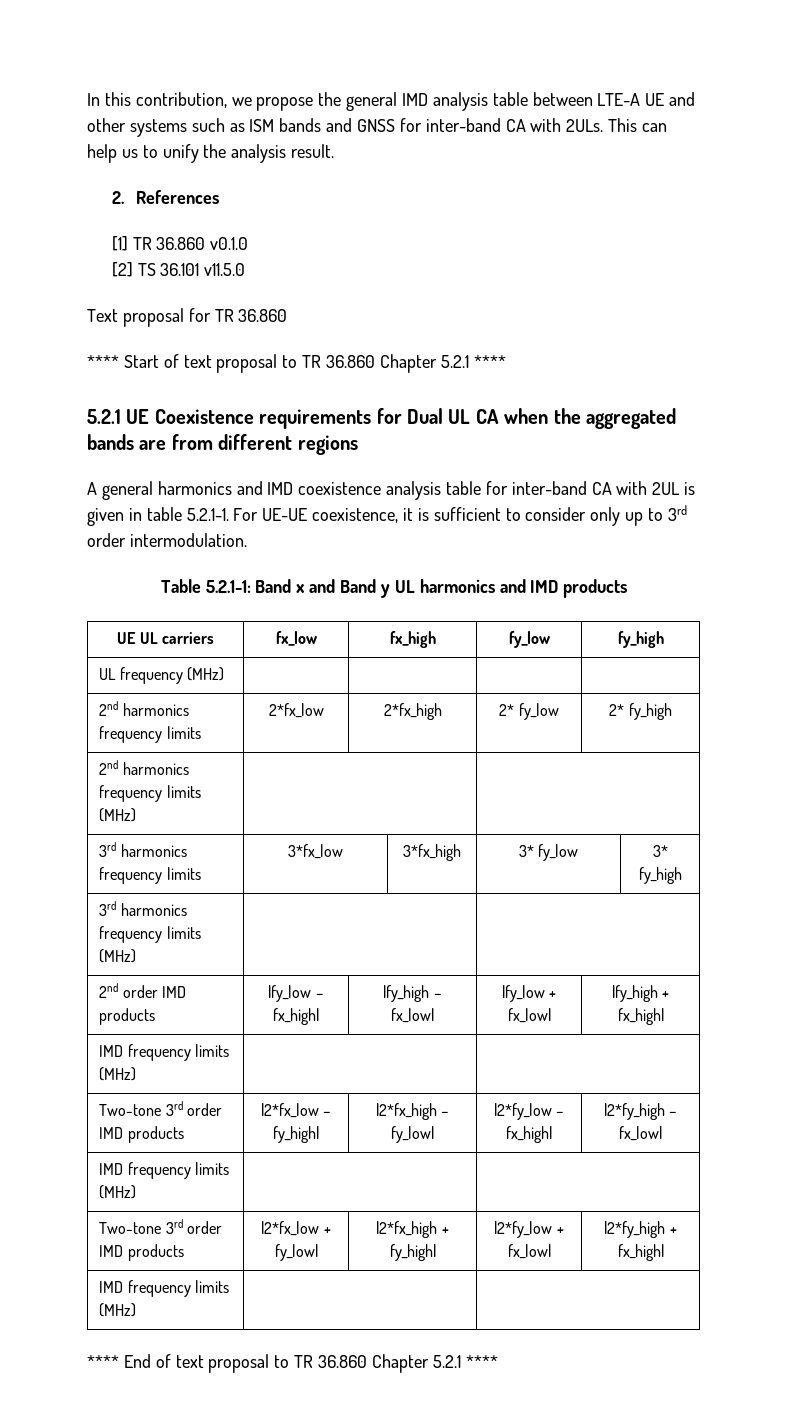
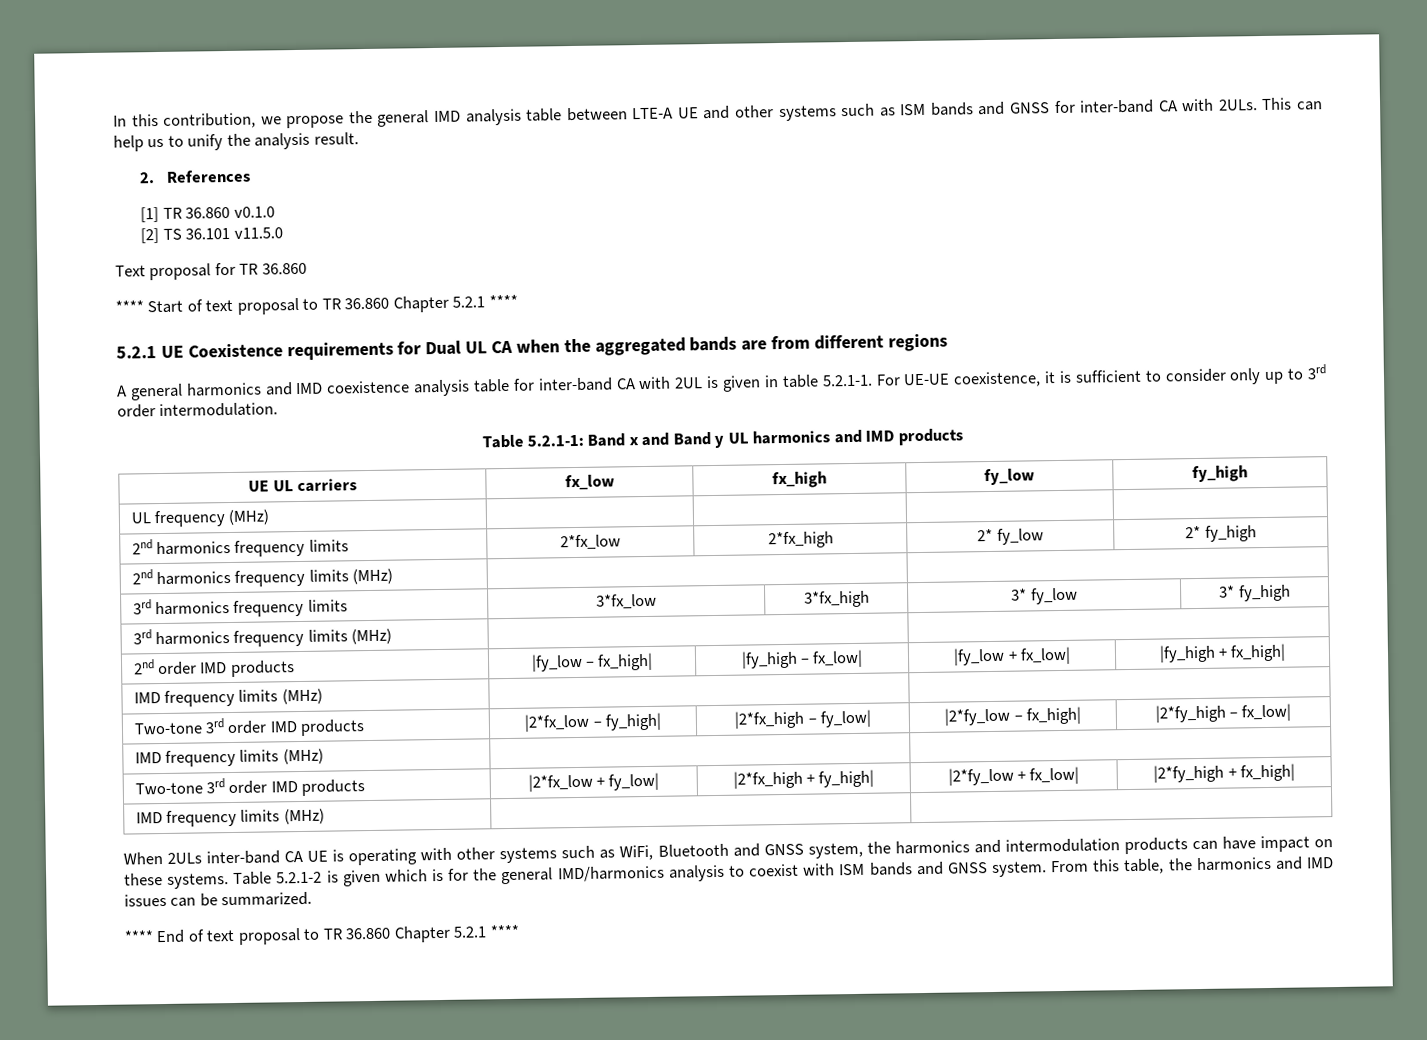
(137, 1310) none -> [123,835,1333,866] [124,856,1335,889] [124,891,313,907] // When 2ULs inter-band CA UE is operating with other systems such as WiFi, Bluetooth and GNSS system, the harmonics and intermodulation products can have impact on these systems. Table 5.2.1-2 is given which is for the general IMD/harmonics analysis to coexist with ISM bands and GNSS system. From this table, the harmonics and IMD issues can be summarized.

